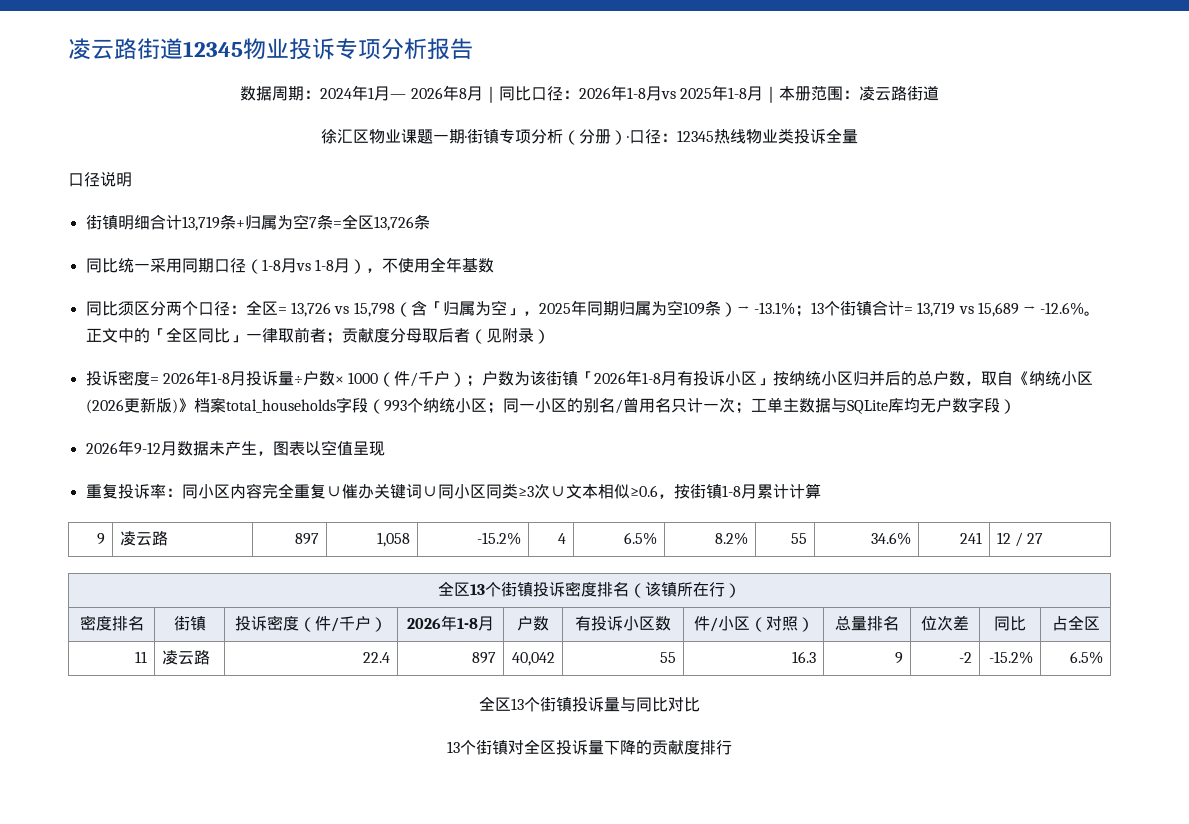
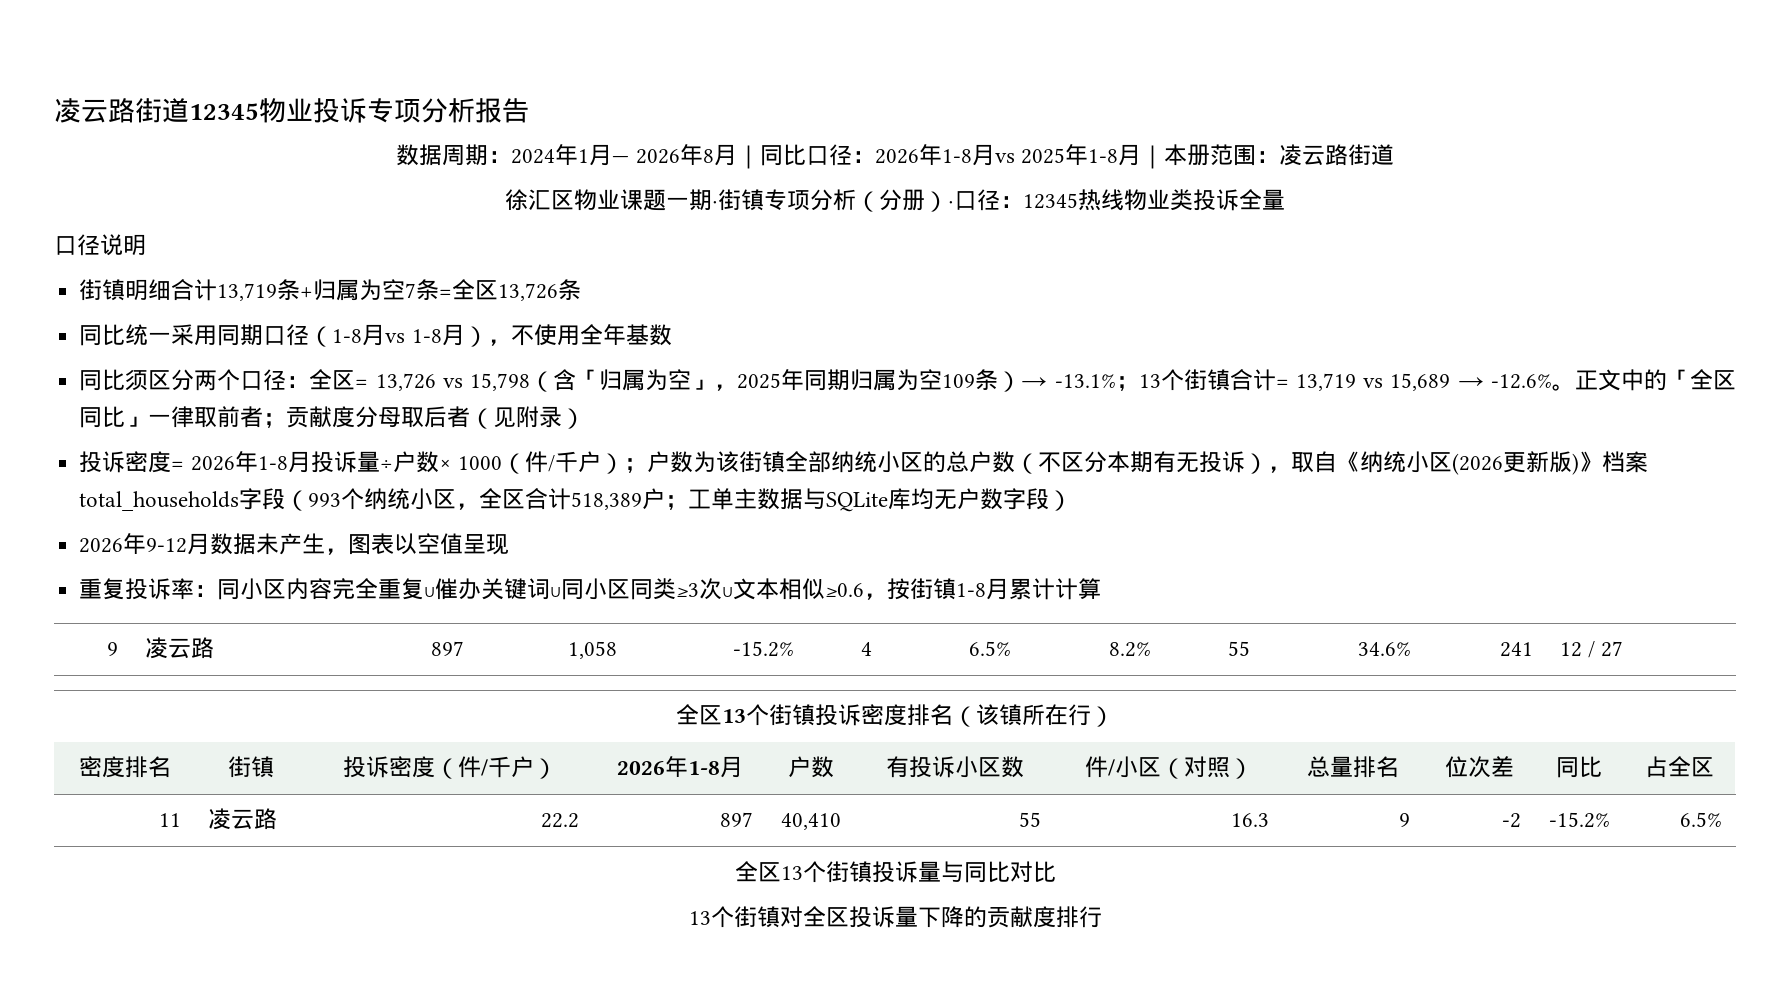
[578,370,902,386] 「2026年1-8月有投诉小区」按纳统小区归并后 -> [784,451,923,473] 全部纳统小区
(966, 378) none -> [1014,451,1268,474] （不区分本期有无投诉）
[486,397,735,414] ；同一小区的别名/曾用名只计一次 -> [456,488,666,510] ，全区合计518,389户
[363,652,391,663] [472,652,497,664] [512,652,556,666] 22.4 | 897 | 40,042 -> [541,813,580,828] [720,812,754,827] [781,813,842,830] 22.2 | 897 | 40,410

